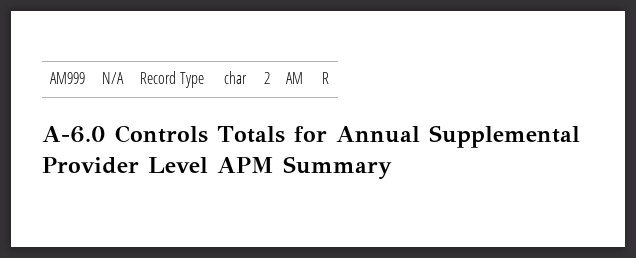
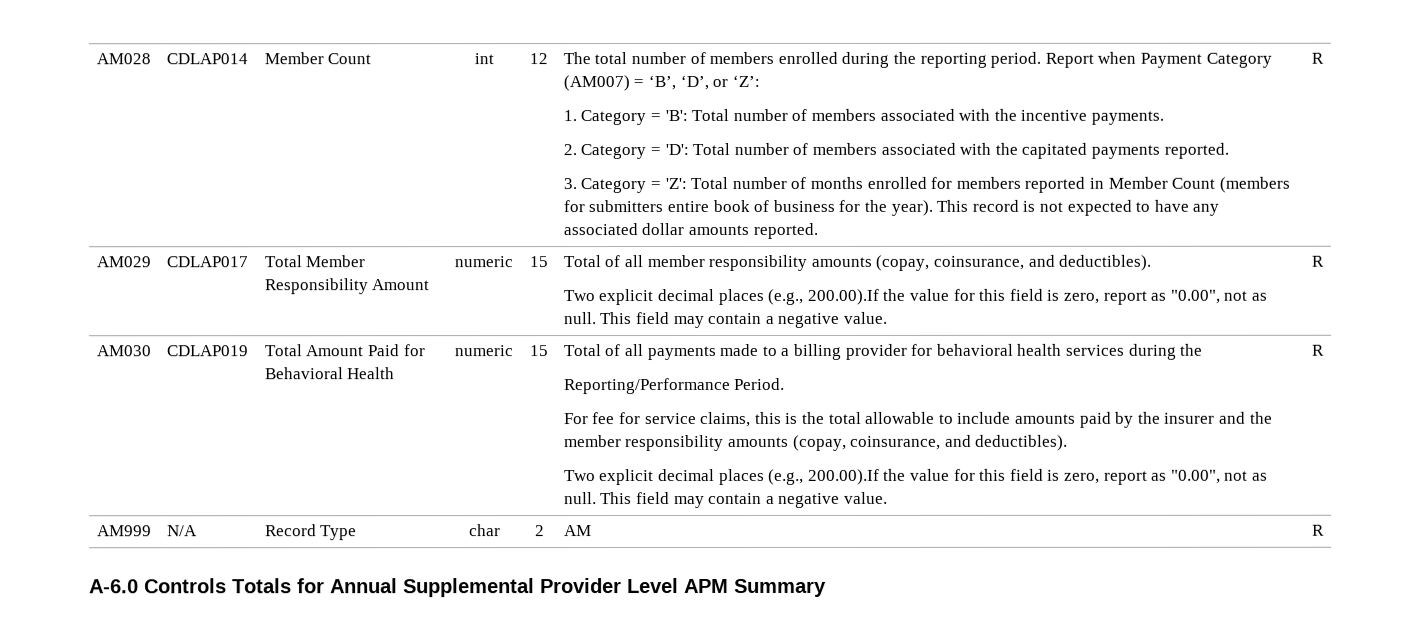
(50, 78) none -> [95,53,151,65] [165,53,248,65] [263,52,372,65] [473,53,494,65] [529,53,548,65] [562,51,1272,68] [562,74,760,92] [562,108,1164,126] [562,142,1229,160] [562,176,1290,194] [562,199,1220,216] [562,222,818,239] [1310,52,1324,64] [95,256,151,268] [165,256,248,268] [263,255,366,268] [263,278,430,295] [454,256,513,268] [529,256,548,268] [562,254,1152,272] [562,288,1267,306] [562,311,889,329] [1310,255,1324,267] [96,345,152,357] [166,345,249,357] [264,344,426,357] [264,367,396,380] [455,345,514,357] [530,345,549,357] [563,343,1204,361] [563,377,786,395] [563,411,1273,428] [563,434,1069,452] [563,468,1268,486] [563,491,889,509] [1311,344,1325,356] AM028 | CDLAP014 | Member Count | int | 12 | The total number of members enrolled during the reporting period. Report when Payment Category (AM007) = ‘B’, ‘D’, or ‘Z’: // 1. Category = 'B': Total number of members associated with the incentive payments. // 2. Category = 'D': Total number of members associated with the capitated payments reported. // 3. Category = 'Z': Total number of months enrolled for members reported in Member Count (members for submitters entire book of business for the year). This record is not expected to have any associated dollar amounts reported. | R // AM029 | CDLAP017 | Total Member Responsibility Amount | numeric | 15 | Total of all member responsibility amounts (copay, coinsurance, and deductibles). // Two explicit decimal places (e.g., 200.00).If the value for this field is zero, report as "0.00", not as null. This field may contain a negative value. | R // AM030 | CDLAP019 | Total Amount Paid for Behavioral Health | numeric | 15 | Total of all payments made to a billing provider for behavioral health services during the // Reporting/Performance Period. // For fee for service claims, this is the total allowable to include amounts paid by the insurer and the member responsibility amounts (copay, coinsurance, and deductibles). // Two explicit decimal places (e.g., 200.00).If the value for this field is zero, report as "0.00", not as null. This field may contain a negative value. | R //

